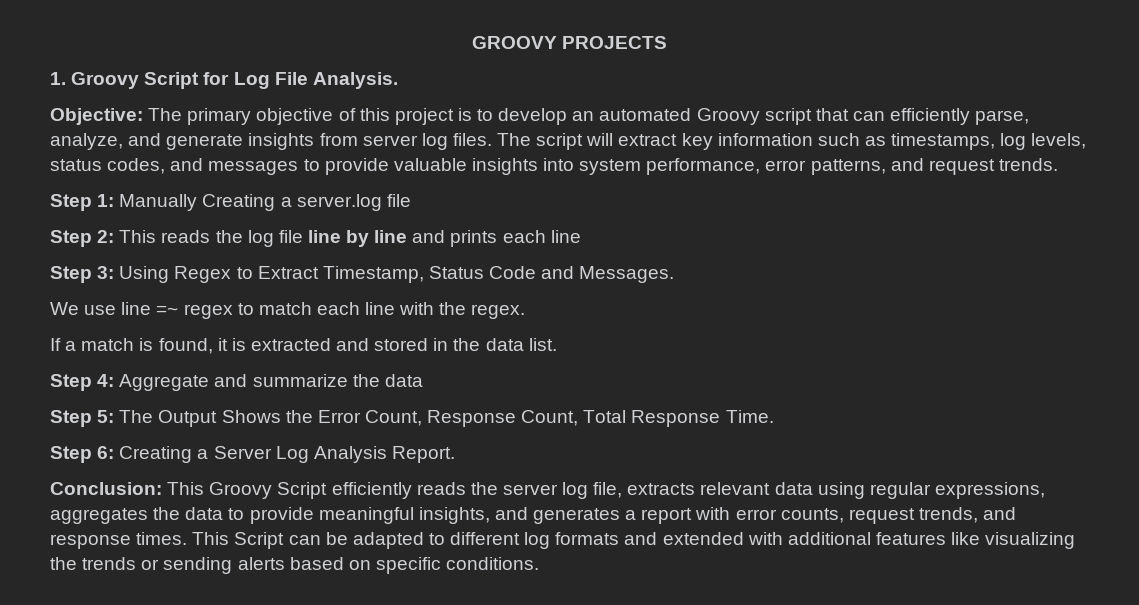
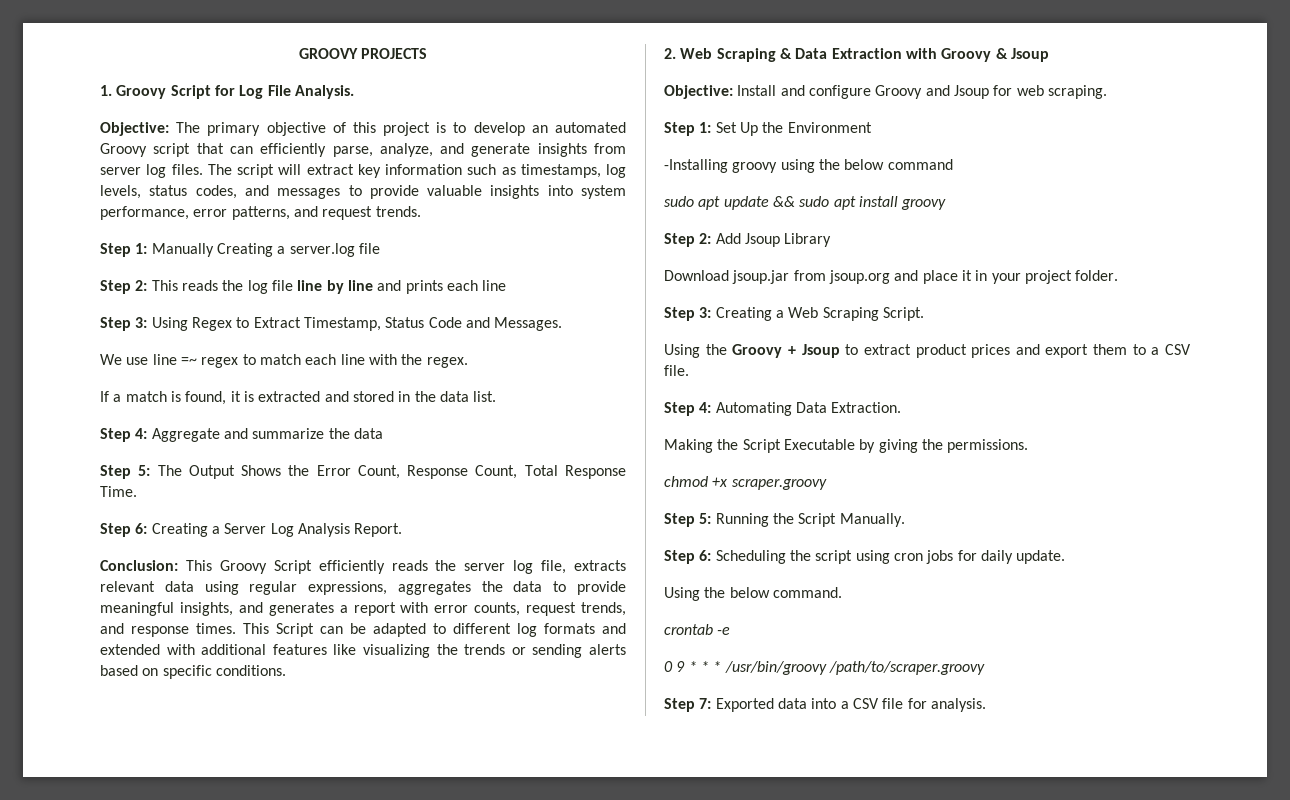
(540, 563) none -> [664,48,1049,62] [664,85,1107,99] [664,122,872,136] [664,159,953,173] [664,196,947,210] [664,233,832,247] [664,270,1119,284] [664,307,924,321] [664,344,1192,358] [664,365,689,376] [664,402,902,416] [664,439,1029,453] [664,476,827,490] [664,513,905,527] [664,550,1066,564] [664,587,842,601] [664,624,731,635] [664,661,985,675] [664,698,986,712] // 2. Web Scraping & Data Extraction with Groovy & Jsoup // Objective: Install and configure Groovy and Jsoup for web scraping. // Step 1: Set Up the Environment // -Installing groovy using the below command // sudo apt update && sudo apt install groovy // Step 2: Add Jsoup Library // Download jsoup.jar from jsoup.org and place it in your project folder. // Step 3: Creating a Web Scraping Script. // Using the Groovy + Jsoup to extract product prices and export them to a CSV file. // Step 4: Automating Data Extraction. // Making the Script Executable by giving the permissions. // chmod +x scraper.groovy // Step 5: Running the Script Manually. // Step 6: Scheduling the script using cron jobs for daily update. // Using the below command. // crontab -e // 0 9 * * * /usr/bin/groovy /path/to/scraper.groovy // Step 7: Exported data into a CSV file for analysis.

